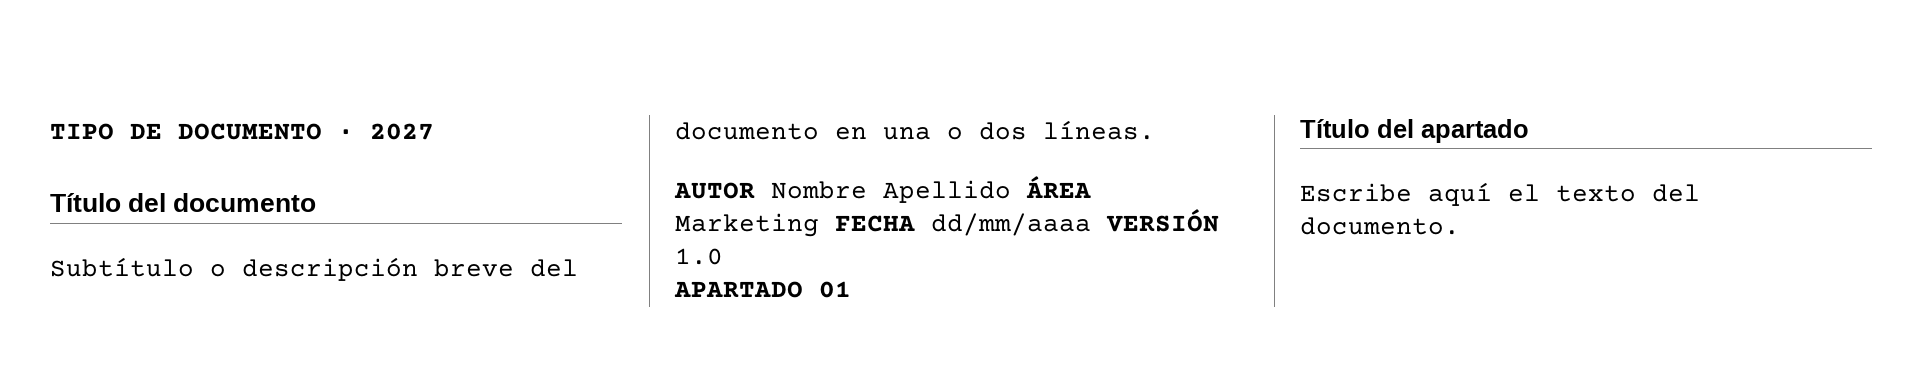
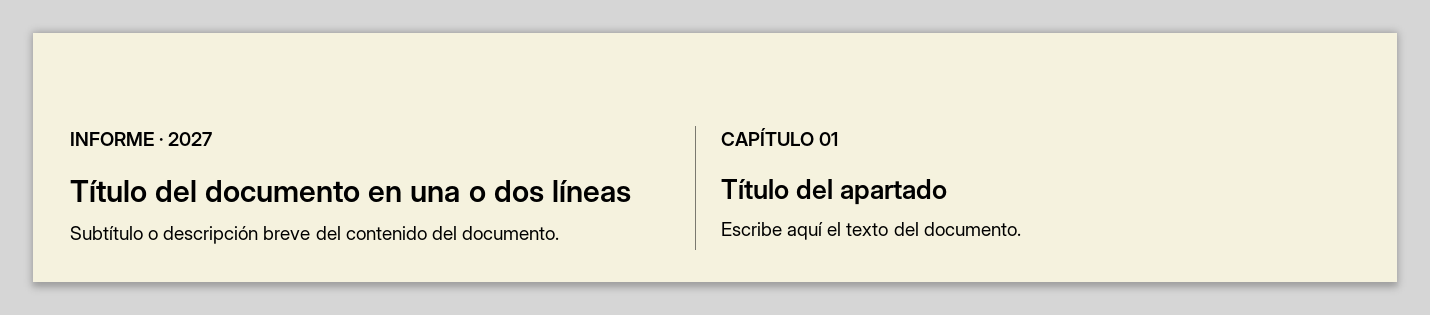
[50,123,322,140] TIPO DE DOCUMENTO -> [70,132,154,146] INFORME
(317, 202) none -> [368,180,631,202] en una o dos líneas
[675,120,1155,140] [674,176,1091,203] [675,209,1219,237] [675,248,723,265] [674,281,803,298] documento en una o dos líneas. // AUTOR Nombre Apellido ÁREA Marketing FECHA dd/mm/aaaa VERSIÓN 1.0 // APARTADO -> [345,226,559,240] [721,128,814,146] contenido del documento. // CAPÍTULO

